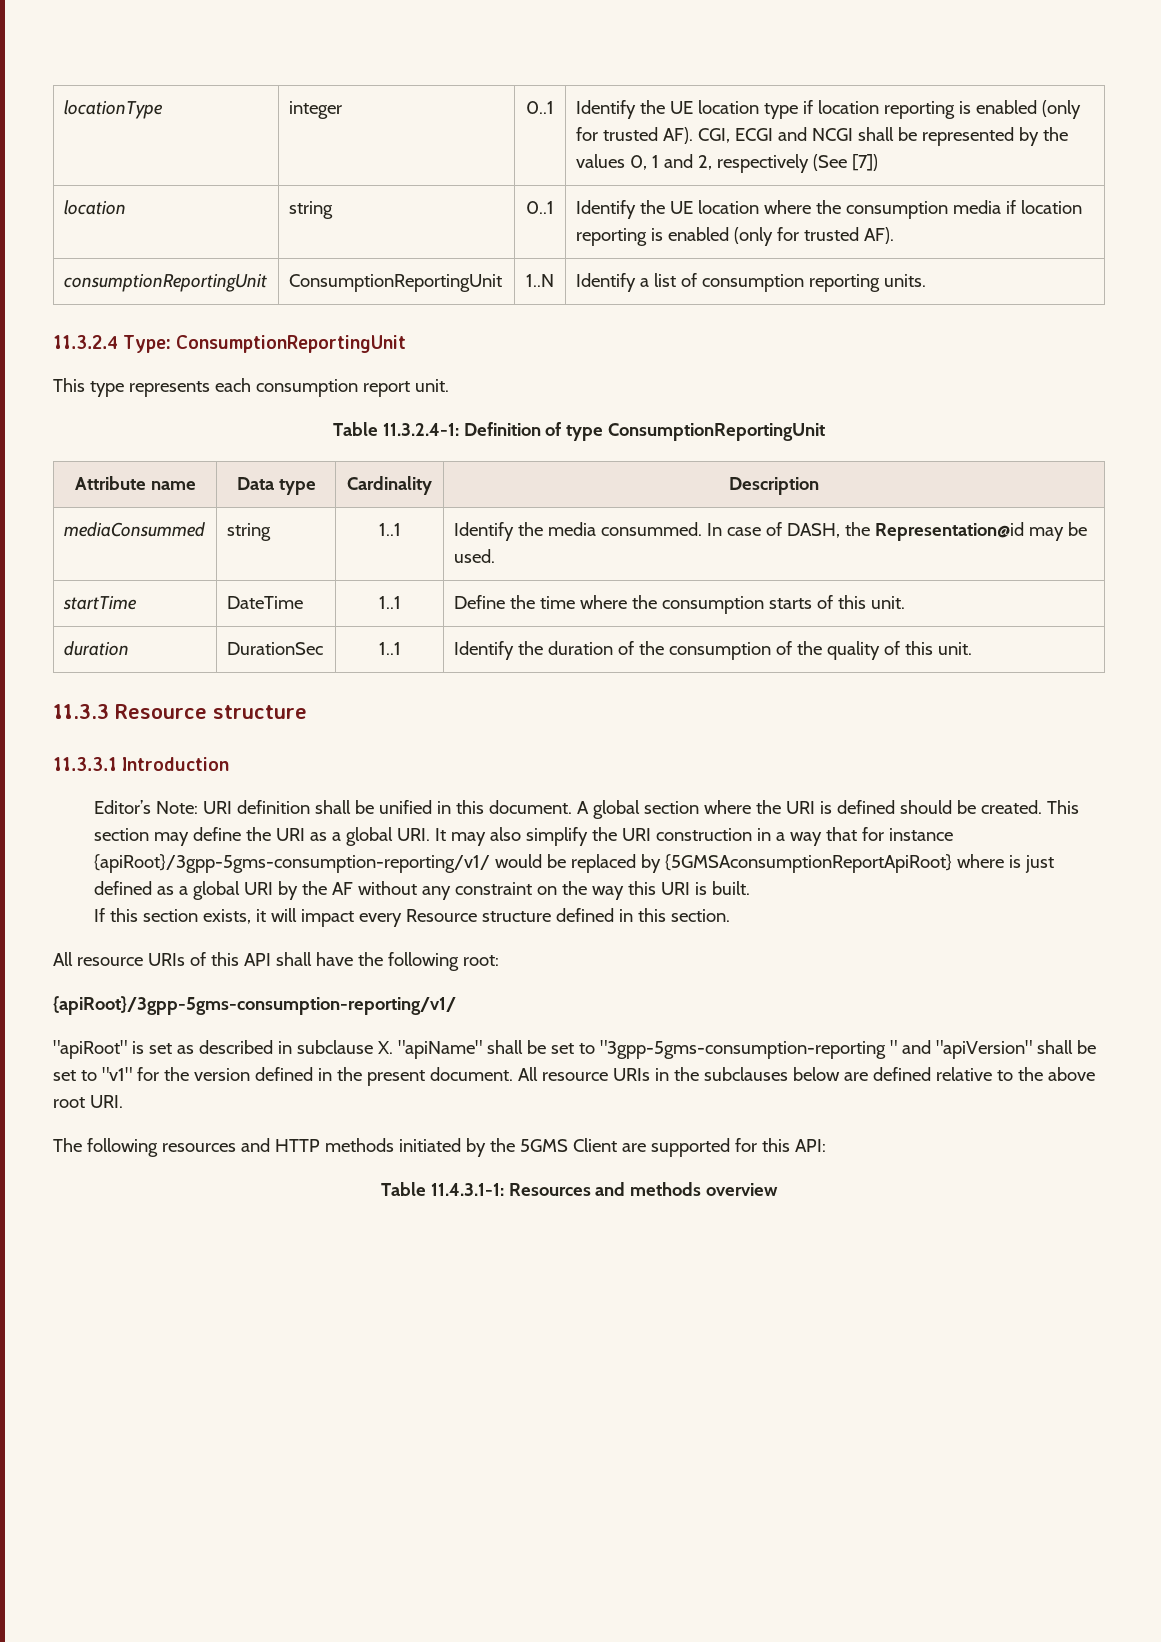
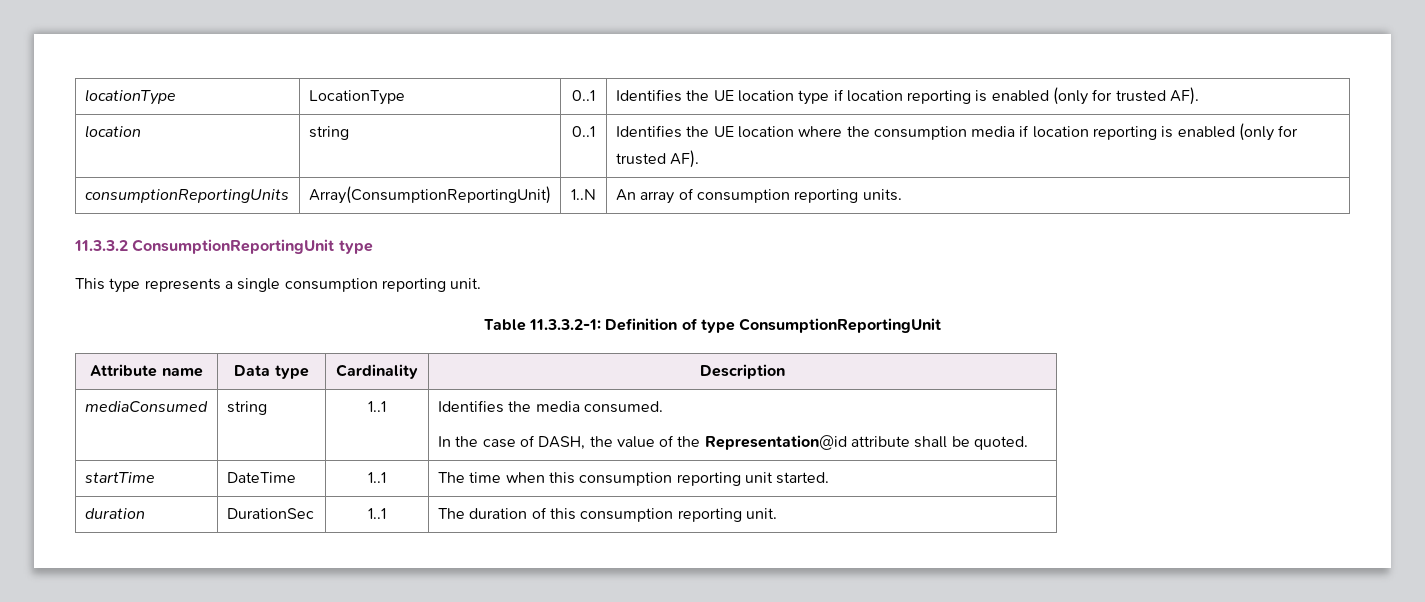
[288,101,342,119] [526,101,554,114] [575,100,636,119] integer | 0..1 | Identify -> [308,90,405,105] [572,90,595,101] [615,89,682,102] LocationType | 0..1 | Identifies
[697,127,1068,146] [575,154,878,173] CGI, ECGI and NCGI shall be represented by the values 0, 1 and 2, respectively (See [7]) -> (1200, 96) none
[575,200,636,219] Identify -> [615,125,682,138] Identifies
[63,274,267,292] [288,274,502,292] consumptionReportingUnit | ConsumptionReportingUnit -> [84,189,289,203] [308,186,551,204] consumptionReportingUnits | Array(ConsumptionReportingUnit)
[575,273,676,292] Identify a list -> [615,189,675,204] An array
[53,335,407,353] 11.3.2.4 Type: ConsumptionReportingUnit -> [74,239,373,254] 11.3.3.2 ConsumptionReportingUnit type
[214,378,410,397] each consumption report -> [224,278,446,292] a single consumption reporting
[382,423,459,436] 11.3.2.4-1: -> [529,319,602,330] 11.3.3.2-1:
[63,522,205,537] mediaConsummed -> [84,401,208,412] mediaConsumed
[453,522,514,541] Identify -> [437,400,504,413] Identifies
[600,522,722,536] consummed. In -> [583,401,663,413] [437,436,479,447] consumed. // In the
[874,522,1087,541] [453,549,495,563] [62,596,137,610] [226,596,303,609] [378,596,401,609] [453,595,905,614] [63,641,129,656] [226,642,323,655] [378,642,401,655] [453,641,972,660] [53,704,307,719] [53,757,230,771] [93,800,1079,819] [93,827,953,846] [93,854,1054,873] [93,881,750,900] [93,908,730,927] [53,952,499,971] [53,996,456,1015] [53,1040,1096,1059] [53,1067,1095,1086] [53,1095,123,1108] [53,1138,826,1157] [380,1182,779,1196] Representation@id may be used. // startTime | DateTime | 1..1 | Define the time where the consumption starts of this unit. // duration | DurationSec | 1..1 | Identify the duration of the consumption of the quality of this unit. // 11.3.3 Resource structure // 11.3.3.1 Introduction // Editor’s Note: URI definition shall be unified in this document. A global section where the URI is defined should be created. This section may define the URI as a global URI. It may also simplify the URI construction in a way that for instance {apiRoot}/3gpp-5gms-consumption-reporting/v1/ would be replaced by {5GMSAconsumptionReportApiRoot} where is just defined as a global URI by the AF without any constraint on the way this URI is built. // If this section exists, it will impact every Resource structure defined in this section. // All resource URIs of this API shall have the following root: // {apiRoot}/3gpp-5gms-consumption-reporting/v1/ // "apiRoot" is set as described in subclause X. "apiName" shall be set to "3gpp-5gms-consumption-reporting " and "apiVersion" shall be set to "v1" for the version defined in the present document. All resource URIs in the subclauses below are defined relative to the above root URI. // The following resources and HTTP methods initiated by the 5GMS Client are supported for this API: // Table 11.4.3.1-1: Resources and methods overview -> [616,435,1029,450] [84,472,155,483] [226,472,296,483] [368,472,386,483] [437,472,830,486] [84,508,145,519] [226,508,314,519] [368,508,386,519] [437,507,777,522] value of the Representation@id attribute shall be quoted. // startTime | DateTime | 1..1 | The time when this consumption reporting unit started. // duration | DurationSec | 1..1 | The duration of this consumption reporting unit.

